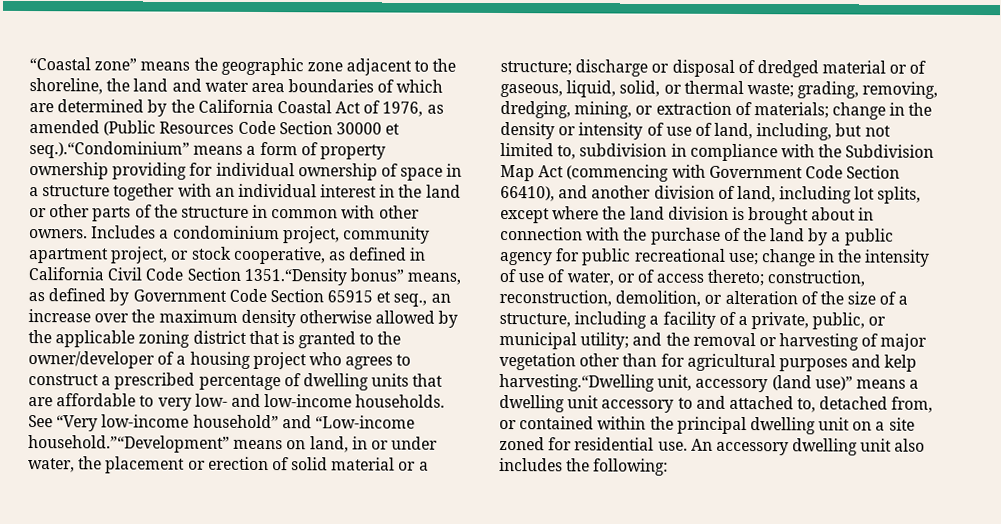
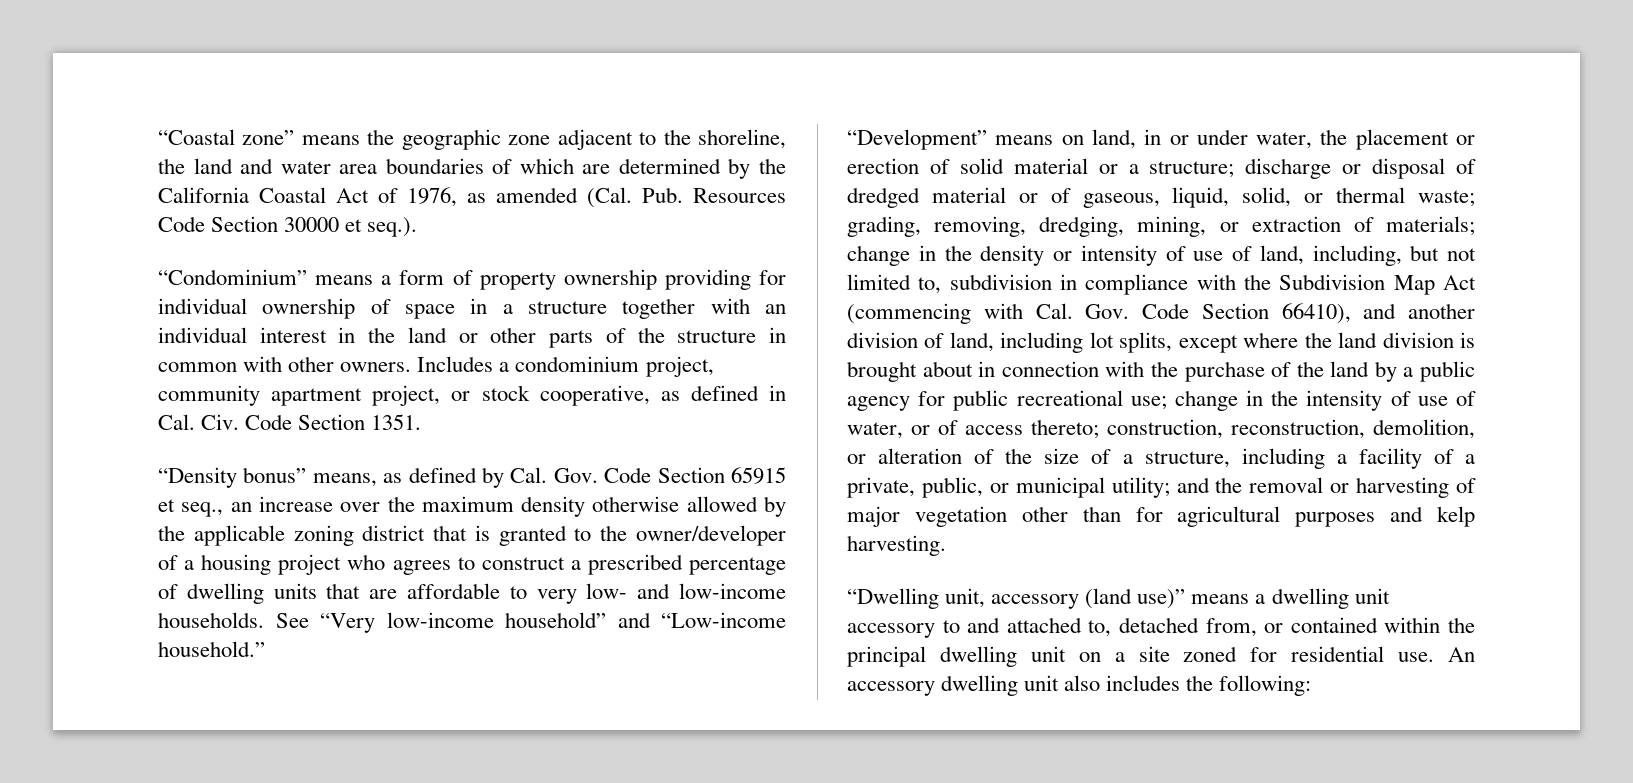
[103,120,157,136] (Public -> [587,187,683,208] (Cal. Pub.
[29,141,190,159] seq.).“Condominium” -> [367,217,418,237] [158,269,307,285] seq.). // “Condominium”
[28,267,347,286] California Civil Code Section 1351.“Density -> [158,414,422,430] [158,467,237,488] Cal. Civ. Code Section 1351. // “Density
[132,289,227,302] Government -> [510,467,598,483] Cal. Gov.
[28,435,230,453] household.”“Development” -> [158,641,265,657] [847,129,987,150] household.” // “Development”
[708,165,803,179] Government -> [1035,303,1130,319] Cal. Gov.
[499,373,655,392] harvesting.“Dwelling -> [847,535,946,556] [847,588,939,609] harvesting. // “Dwelling

